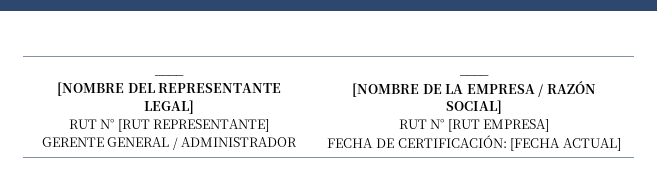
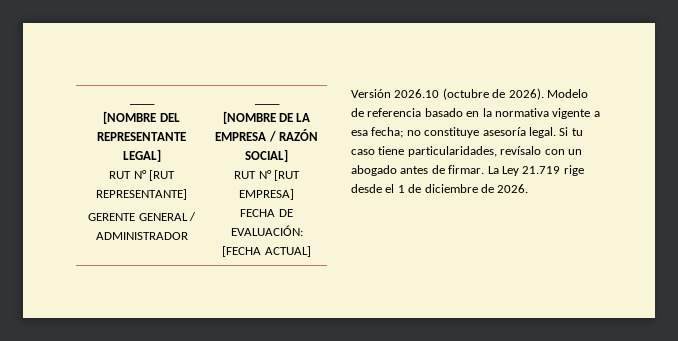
[397,135,507,148] CERTIFICACIÓN: -> [230,225,303,236] EVALUACIÓN:
(621, 144) none -> [351,88,588,100] [351,108,600,119] [351,127,583,138] [351,146,582,157] [351,165,584,176] [351,184,529,193] // Versión 2026.10 (octubre de 2026). Modelo de referencia basado en la normativa vigente a esa fecha; no constituye asesoría legal. Si tu caso tiene particularidades, revísalo con un abogado antes de firmar. La Ley 21.719 rige desde el 1 de diciembre de 2026.

